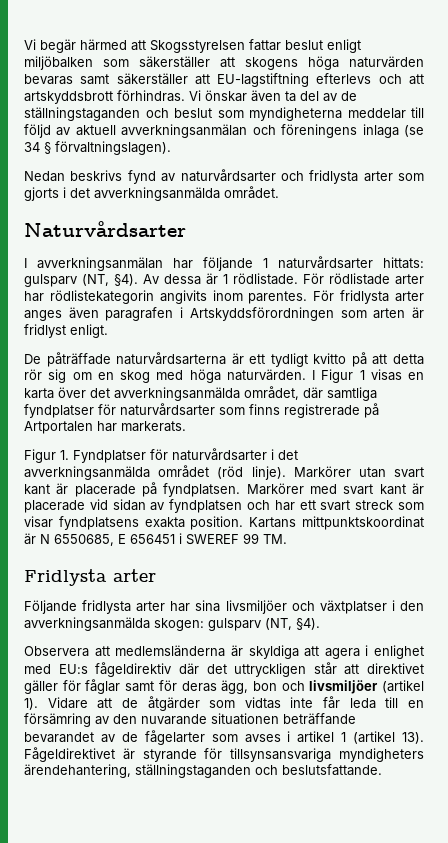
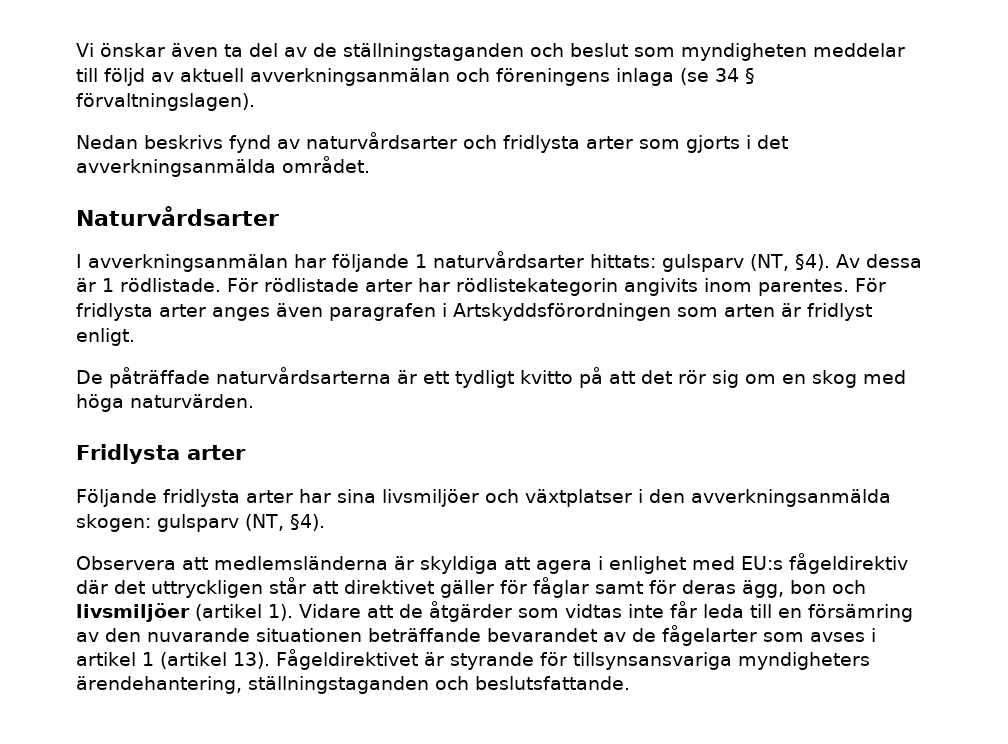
[24,39,361,53] [24,56,424,70] [24,73,424,87] [24,90,201,104] Vi begär härmed att Skogsstyrelsen fattar beslut enligt miljöbalken som säkerställer att skogens höga naturvärden bevaras samt säkerställer att EU-lagstiftning efterlevs och att artskyddsbrott förhindras. Vi -> [76,43,94,57] Vi
[249,107,342,121] myndigheterna -> [681,43,807,61] myndigheten
[392,354,424,365] detta -> [641,370,672,384] det
[312,369,424,383] [24,386,377,401] [24,403,379,418] [24,421,186,434] [24,448,298,463] [24,465,425,480] [24,482,424,497] [24,499,425,513] [24,516,425,530] [24,533,287,546] I Figur 1 visas en karta över det avverkningsanmälda området, där samtliga fyndplatser för naturvårdsarter som finns registrerade på Artportalen har markerats. // Figur 1. Fyndplatser för naturvårdsarter i det avverkningsanmälda området (röd linje). Markörer utan svart kant är placerade på fyndplatsen. Markörer med svart kant är placerade vid sidan av fyndplatsen och har ett svart streck som visar fyndplatsens exakta position. Kartans mittpunktskoordinat är N 6550685, E 656451 i SWEREF 99 TM. -> (254, 401) none

